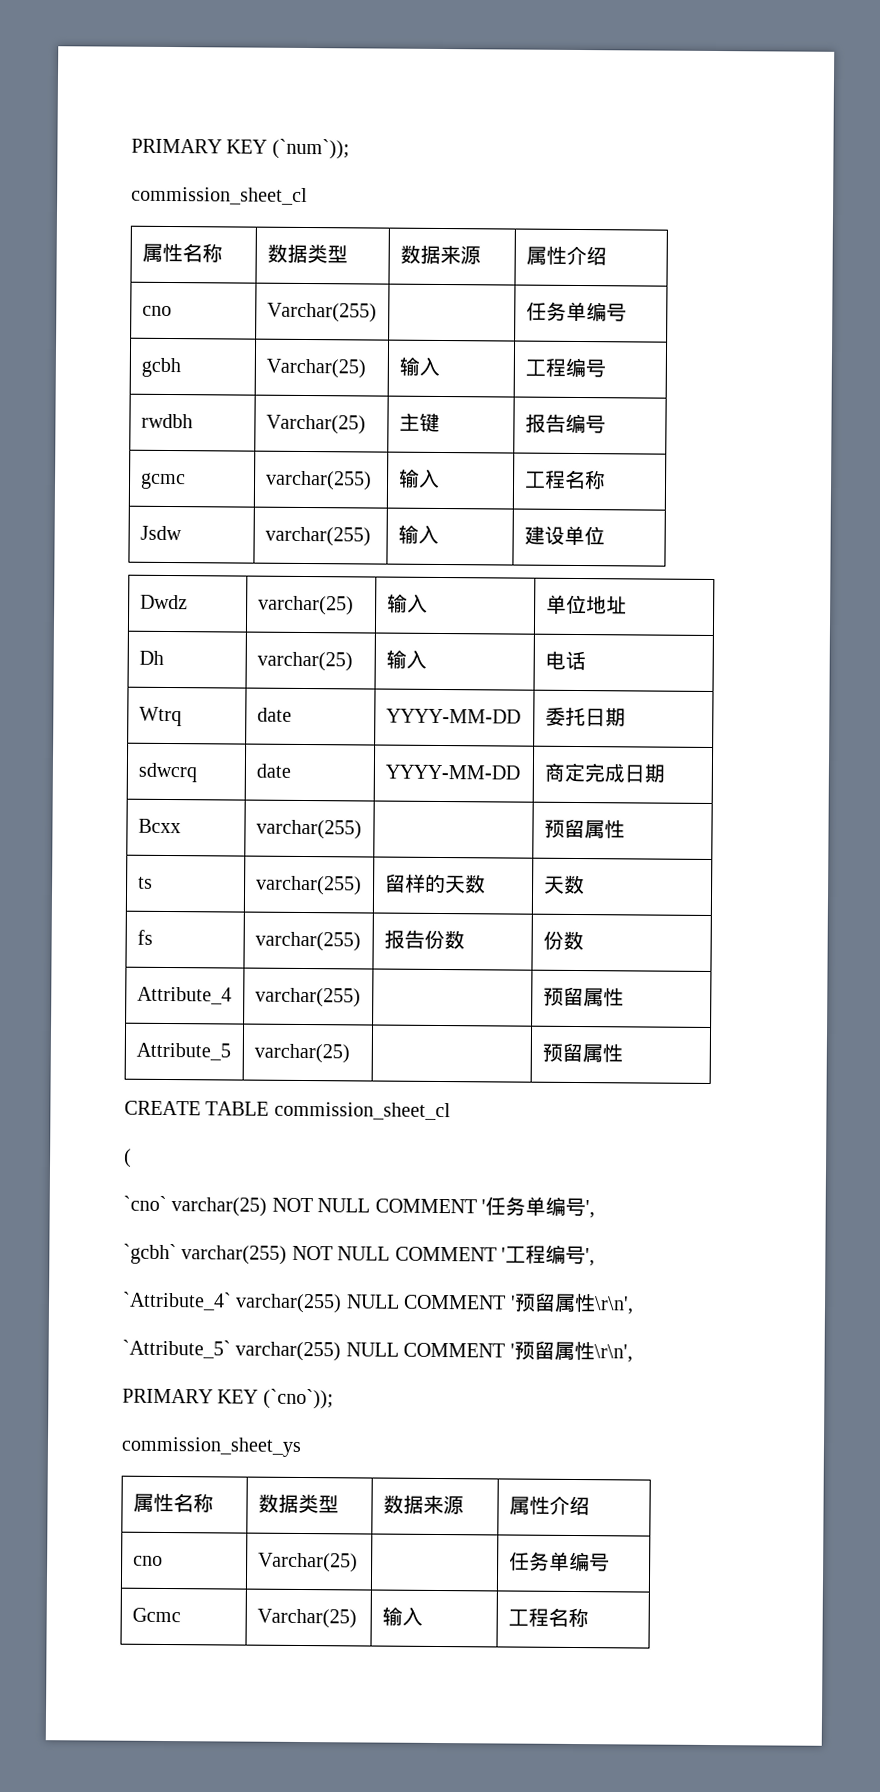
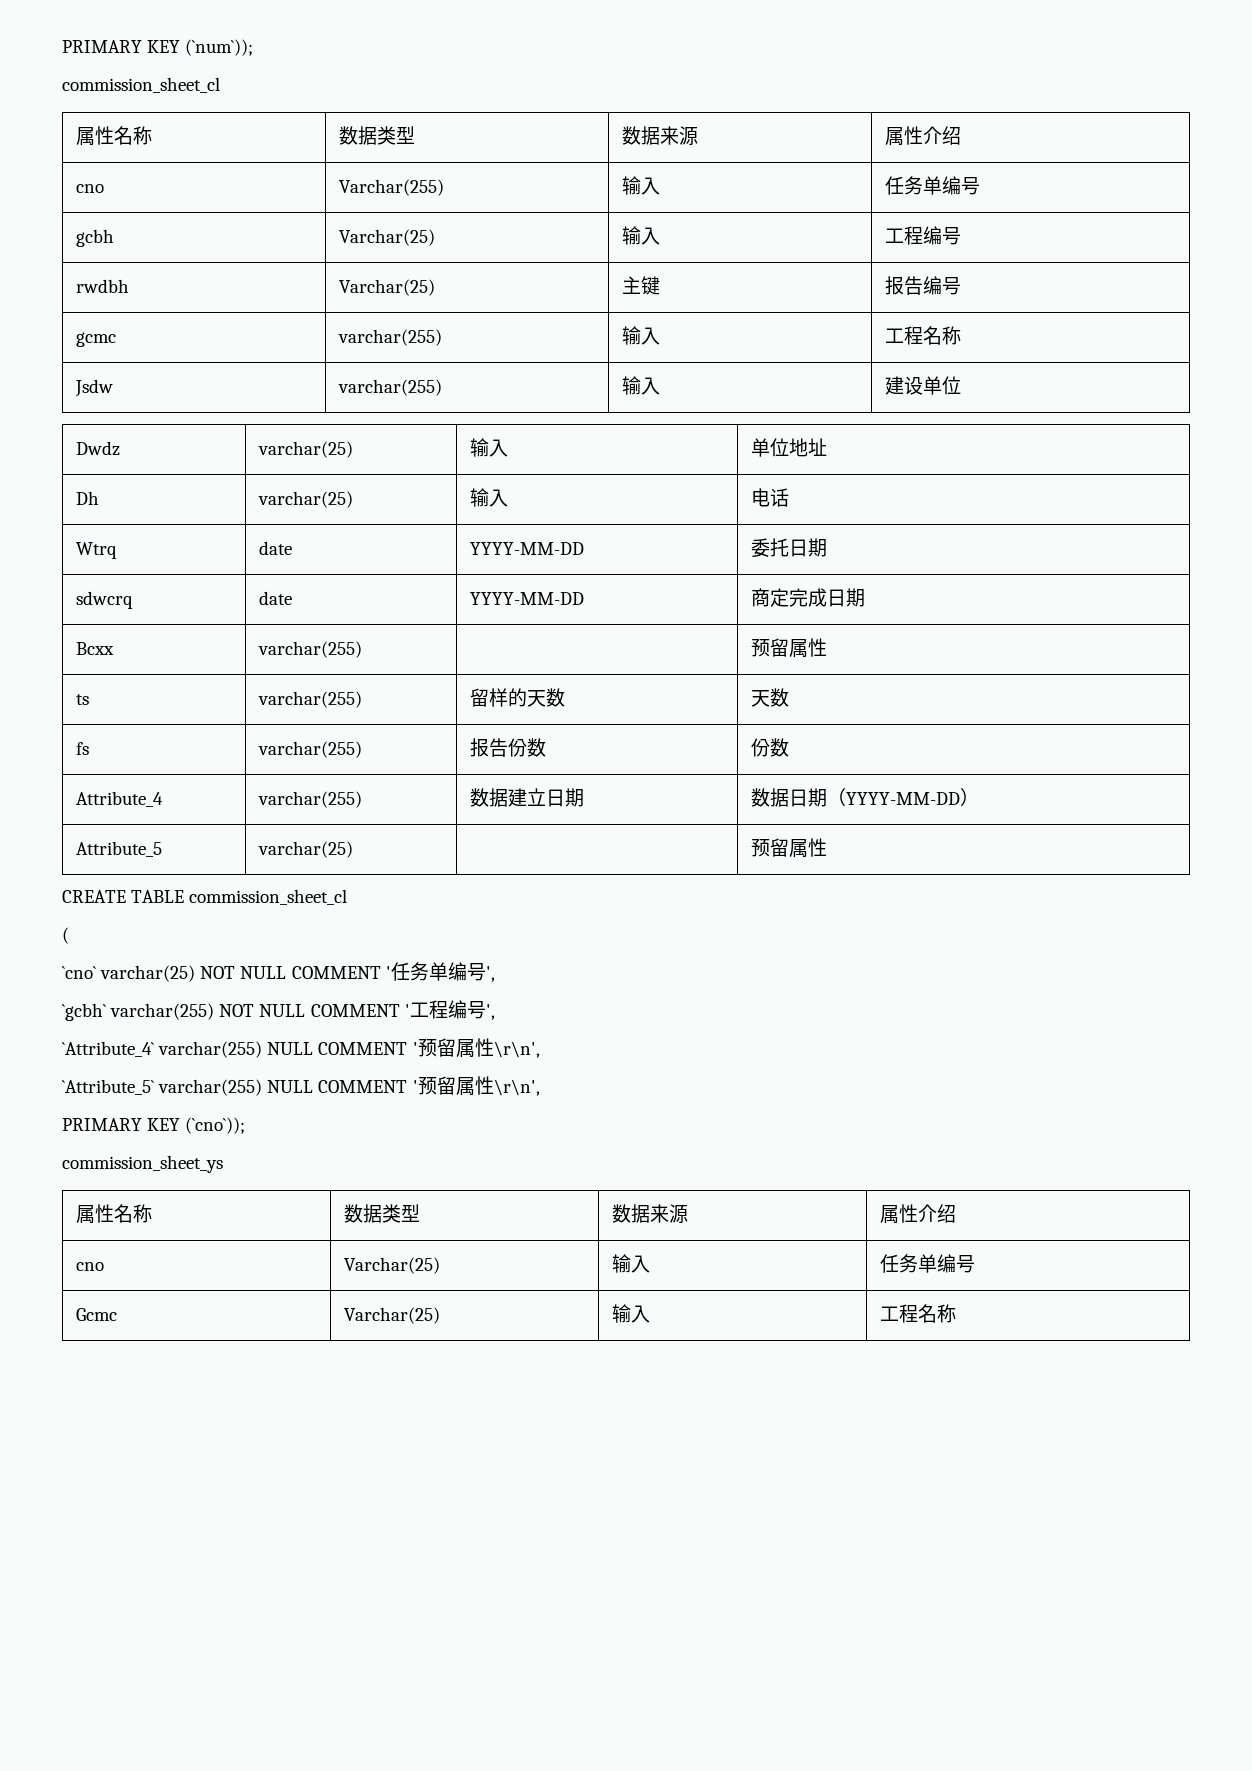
(377, 312) none -> [622,176,661,195] 输入
[542,986,624,1007] | 预留属性 -> [470,788,585,807] [751,788,980,807] 数据建立日期 | 数据日期（YYYY-MM-DD）
(358, 1562) none -> [612,1254,651,1273] 输入

